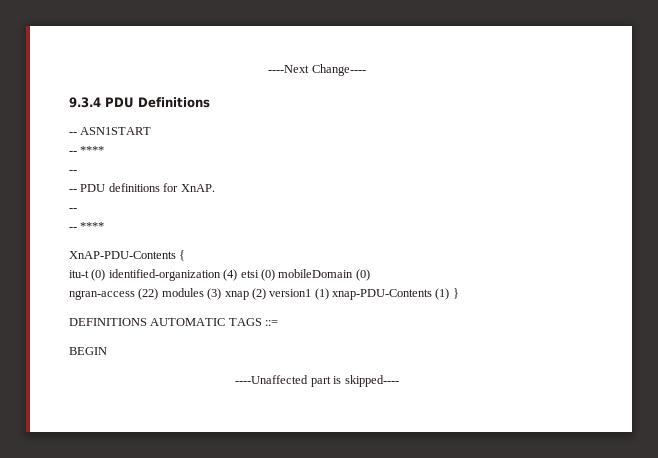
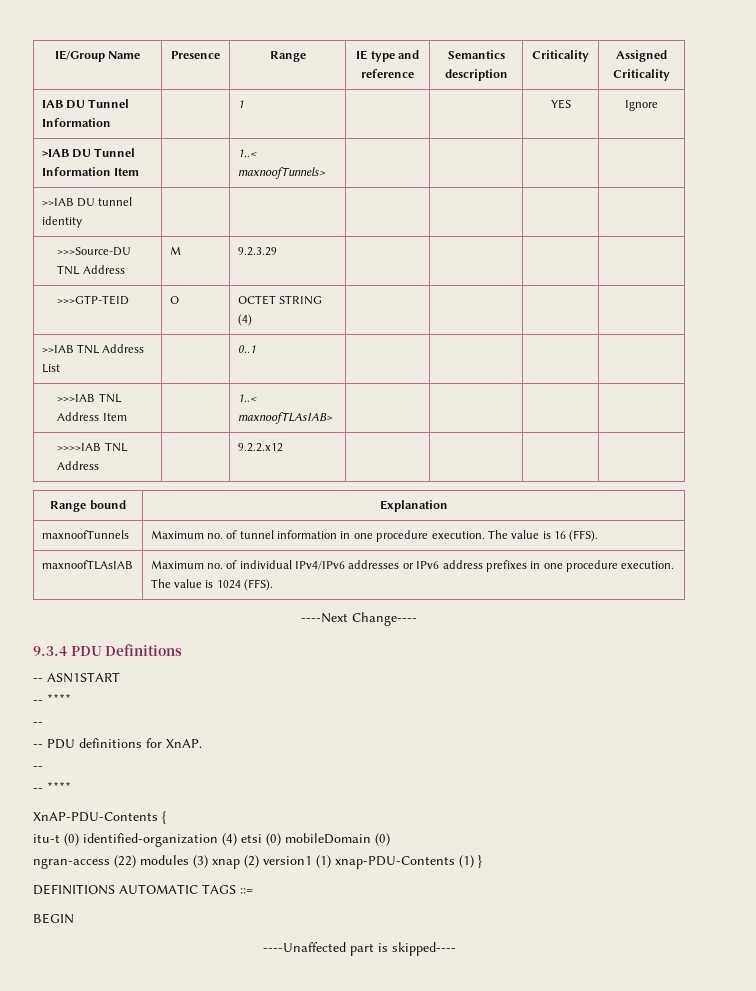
(268, 69) none -> [54,50,141,62] [171,51,220,59] [269,51,306,62] [356,50,419,62] [360,69,414,78] [447,50,505,59] [444,69,508,81] [532,50,589,62] [616,50,667,62] [613,69,670,81] [41,99,130,109] [41,118,111,127] [237,100,244,108] [550,99,571,109] [625,100,658,111] [41,148,136,158] [41,167,139,176] [237,149,257,157] [237,167,326,179] [41,197,133,207] [41,216,82,228] [57,247,132,256] [57,265,125,275] [169,246,181,255] [237,247,277,256] [57,295,130,305] [169,296,179,304] [237,295,322,305] [237,314,252,326] [41,344,145,354] [41,364,60,373] [237,345,256,353] [57,393,122,403] [57,412,127,421] [237,394,257,402] [237,412,333,424] [57,442,128,452] [57,461,100,470] [237,443,283,452] [50,500,126,512] [379,500,448,512] [41,530,129,539] [150,530,599,542] [41,560,133,570] [150,560,675,572] [150,579,274,591] IE/Group Name | Presence | Range | IE type and reference | Semantics description | Criticality | Assigned Criticality // IAB DU Tunnel Information | | 1 | | | YES | Ignore // >IAB DU Tunnel Information Item | | 1..< maxnoofTunnels> | | | | // >>IAB DU tunnel identity | | | | | | // >>>Source-DU TNL Address | M | 9.2.3.29 | | | | // >>>GTP-TEID | O | OCTET STRING (4) | | | | // >>IAB TNL Address List | | 0..1 | | | | // >>>IAB TNL Address Item | | 1..< maxnoofTLAsIAB> | | | | // >>>>IAB TNL Address | | 9.2.2.x12 | | | | // Range bound | Explanation // maxnoofTunnels | Maximum no. of tunnel information in one procedure execution. The value is 16 (FFS). // maxnoofTLAsIAB | Maximum no. of individual IPv4/IPv6 addresses or IPv6 address prefixes in one procedure execution. The value is 1024 (FFS). //

